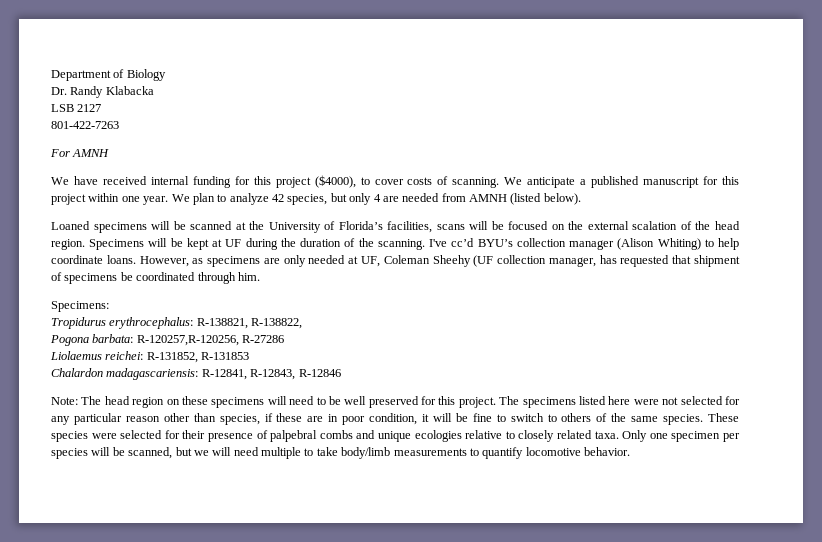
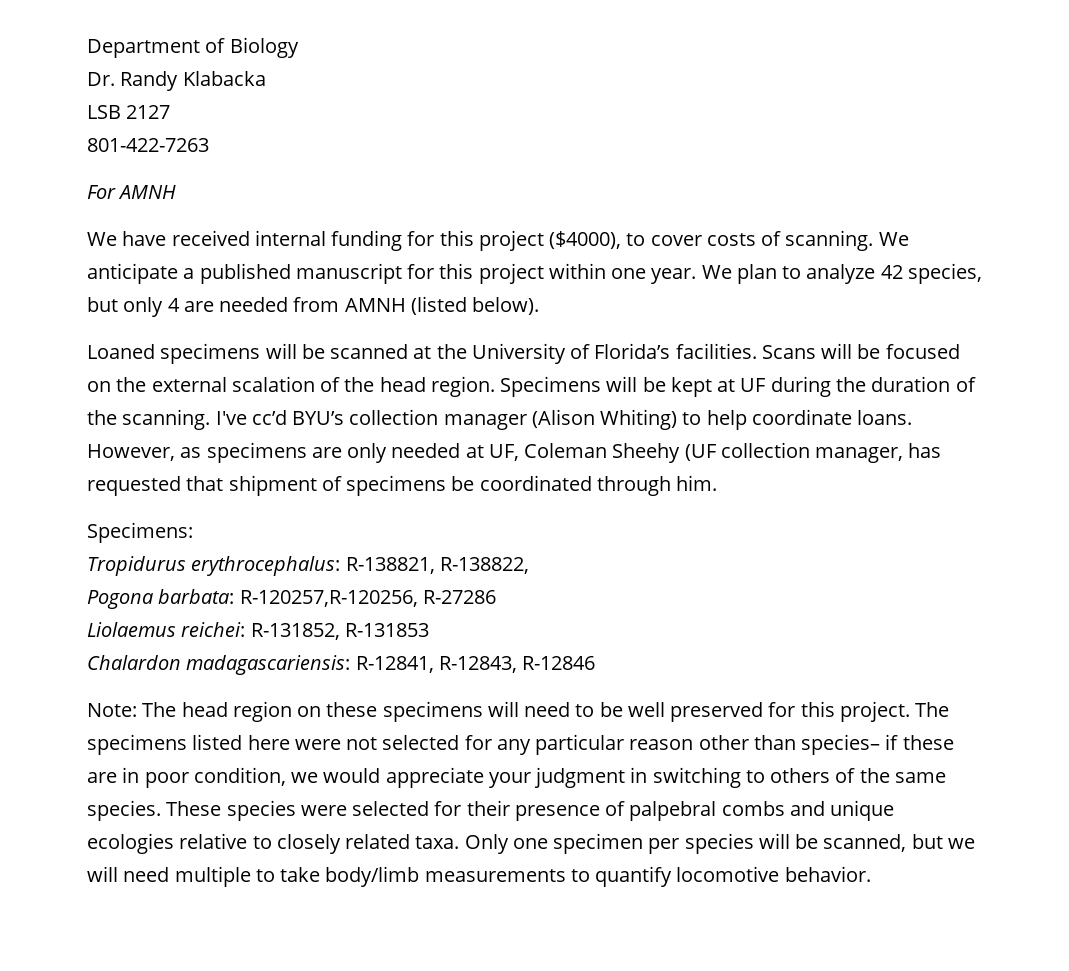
[387,221,465,233] facilities, scans -> [675,343,816,359] facilities. Scans
[219,414,260,425] species, -> [801,734,881,755] species–
[422,413,544,422] it will be fine to switch -> [291,767,741,788] we would appreciate your judgment in switching

